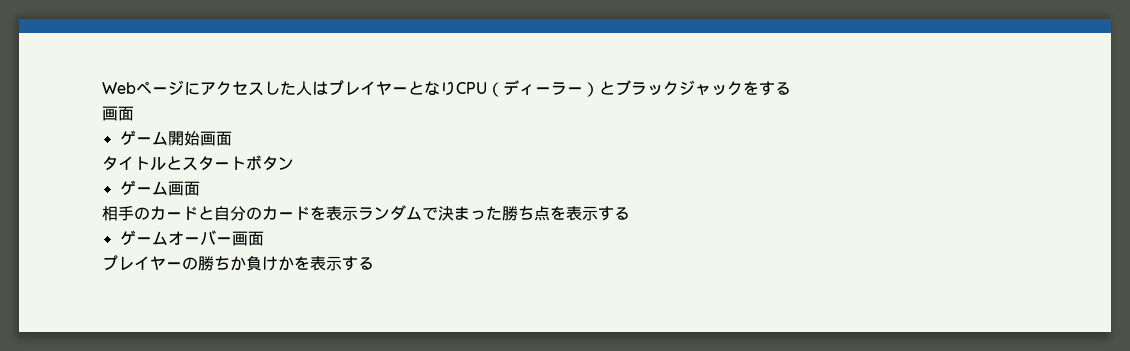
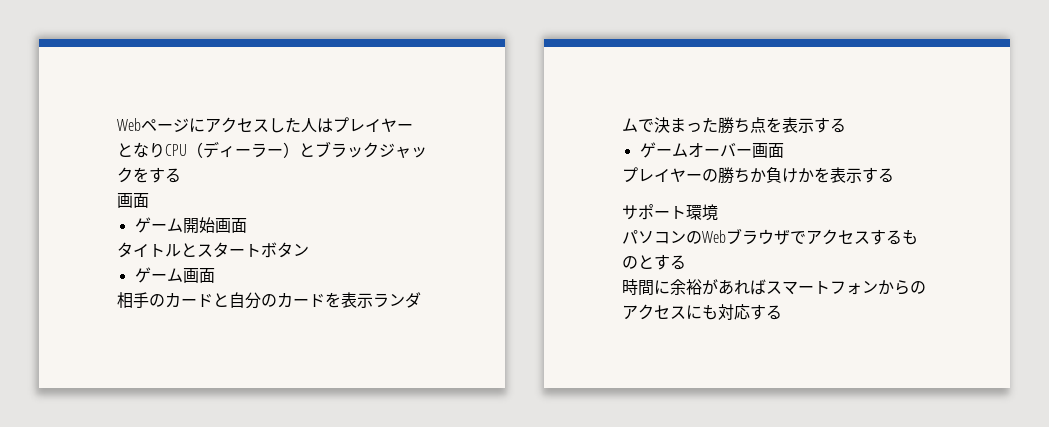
(374, 263) none -> [622,204,718,221] [622,228,918,245] [622,254,686,270] [622,279,926,296] [622,304,782,320] // サポート環境 // パソコンのWebブラウザでアクセスするものとする // 時間に余裕があればスマートフォンからのアクセスにも対応する

